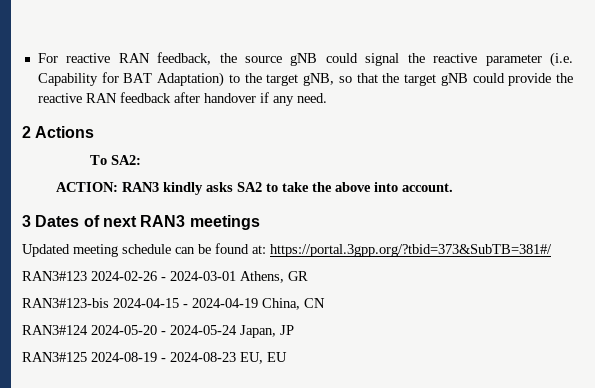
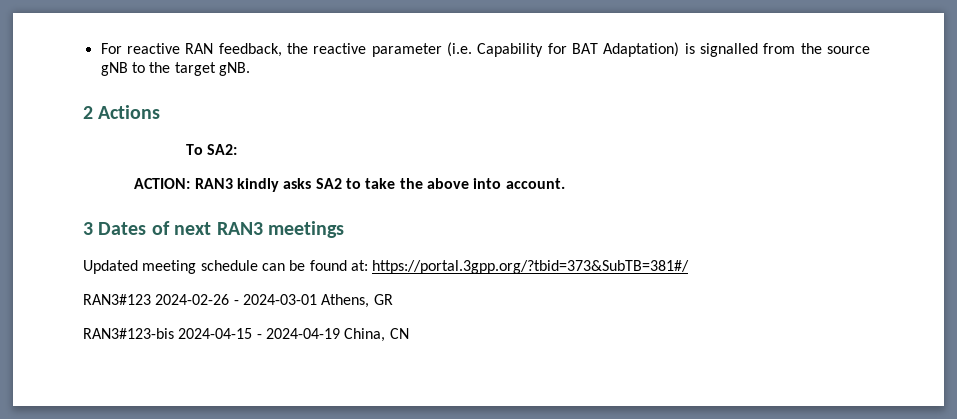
[245,53,425,66] source gNB could signal the -> (308, 48) none
[228,73,573,86] [37,92,327,106] to the target gNB, so that the target gNB could provide the reactive RAN feedback after handover if any need. -> [684,43,870,57] [100,62,250,76] is signalled from the source gNB to the target gNB.
[22,325,294,338] [22,352,287,364] // RAN3#124 2024-05-20 - 2024-05-24 Japan, JP // RAN3#125 2024-08-19 - 2024-08-23 EU, EU -> (409, 333) none

